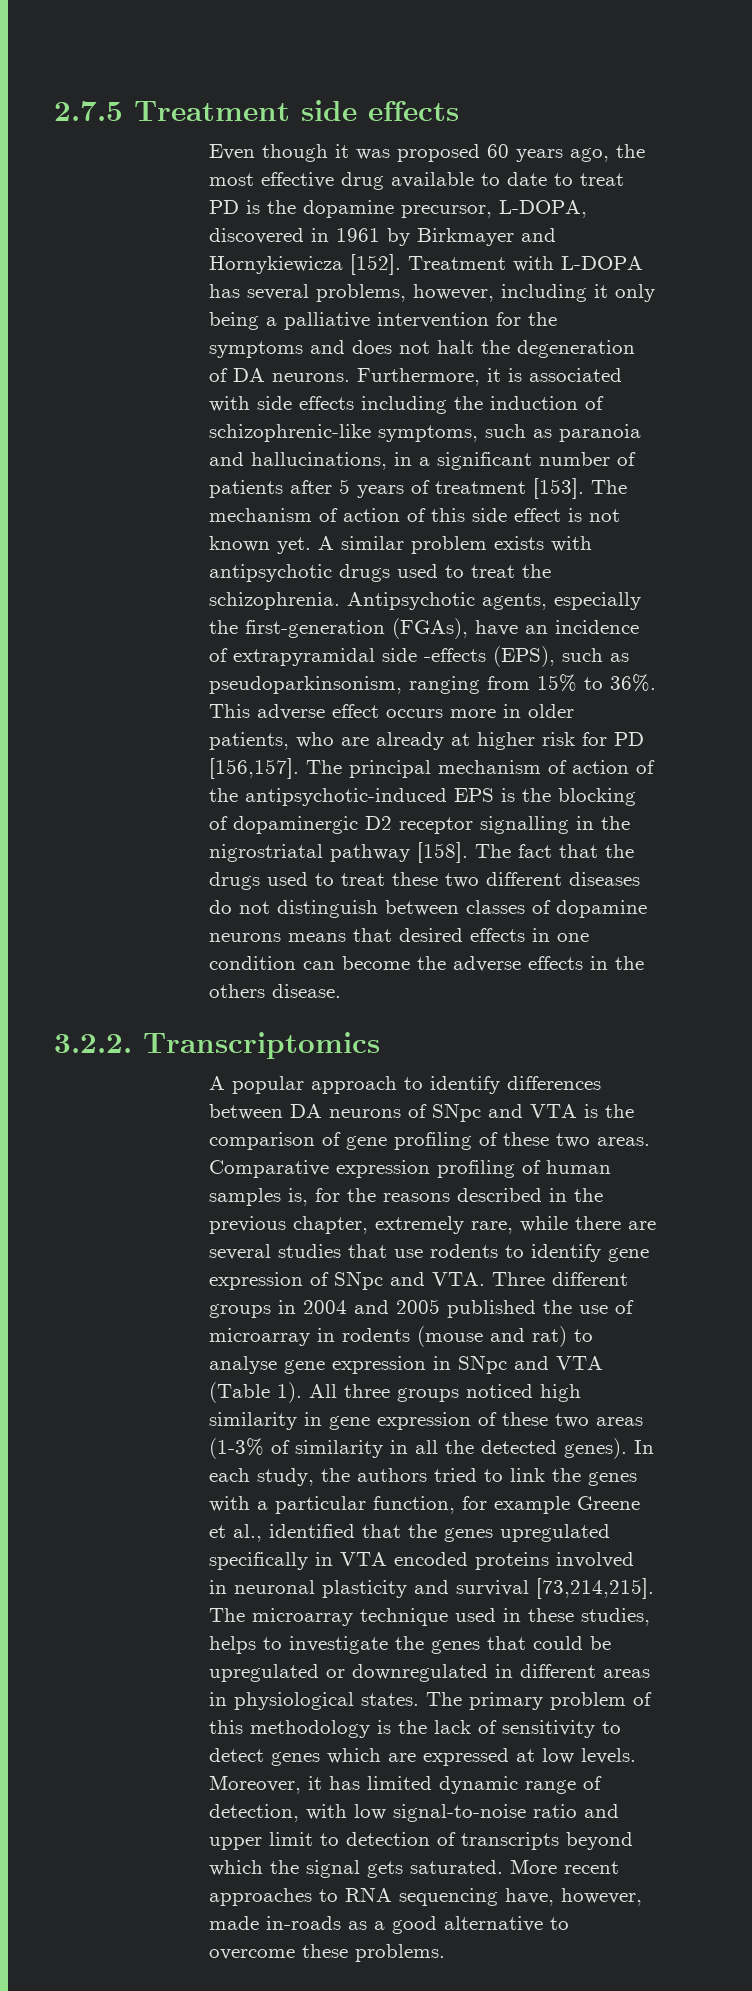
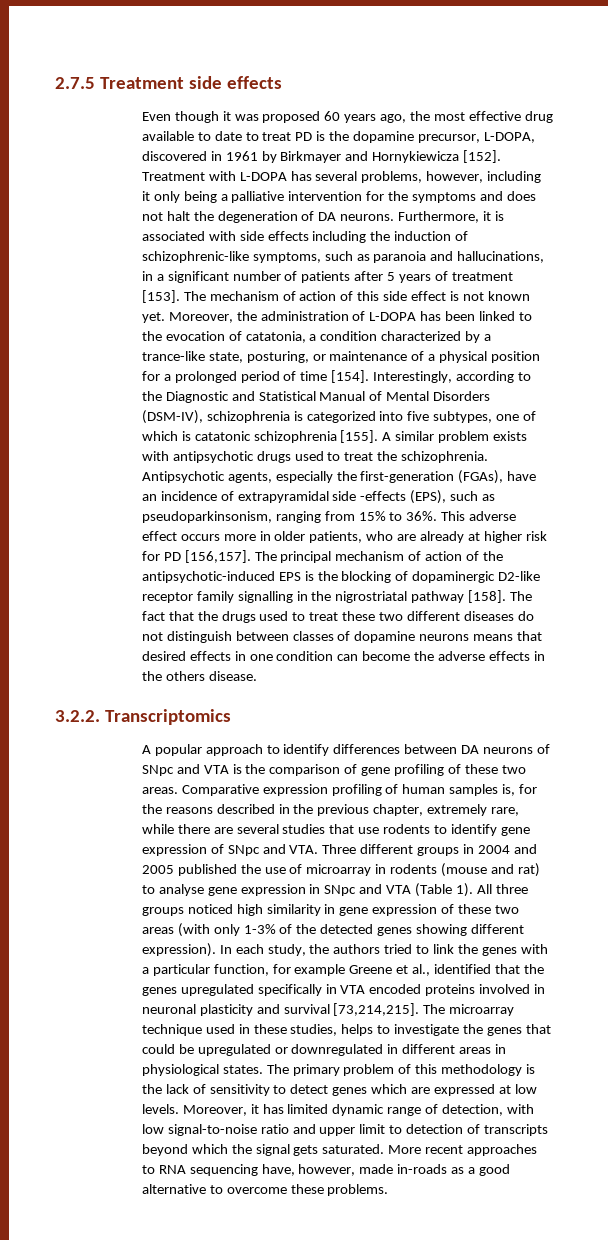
(312, 545) none -> [168,311,532,323] [141,331,492,343] [141,351,541,363] [141,370,531,383] [141,391,491,403] [141,410,537,424] [141,430,379,443] Moreover, the administration of L-DOPA has been linked to the evocation of catatonia, a condition characterized by a trance-like state, posturing, or maintenance of a physical position for a prolonged period of time [154]. Interestingly, according to the Diagnostic and Statistical Manual of Mental Disorders (DSM-IV), schizophrenia is categorized into five subtypes, one of which is catatonic schizophrenia [155].
[365,816,474,834] D2 receptor -> [498,571,541,581] [141,591,234,603] D2-like receptor family
[209,1438,628,1459] (1-3% of similarity in all the detected genes). -> [177,923,524,937] [141,943,216,957] (with only 1-3% of the detected genes showing different expression).

